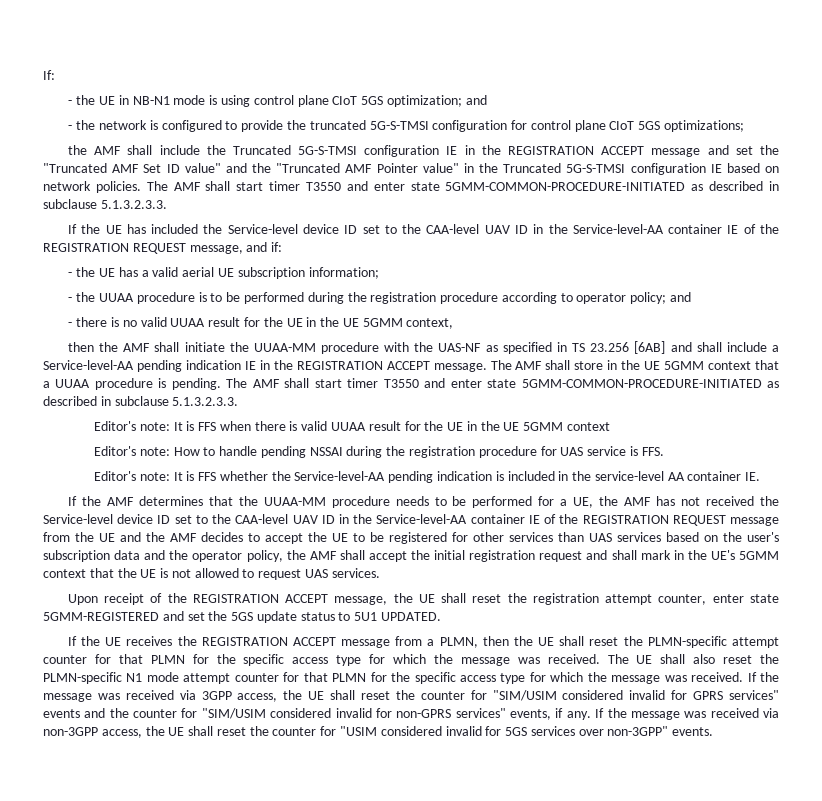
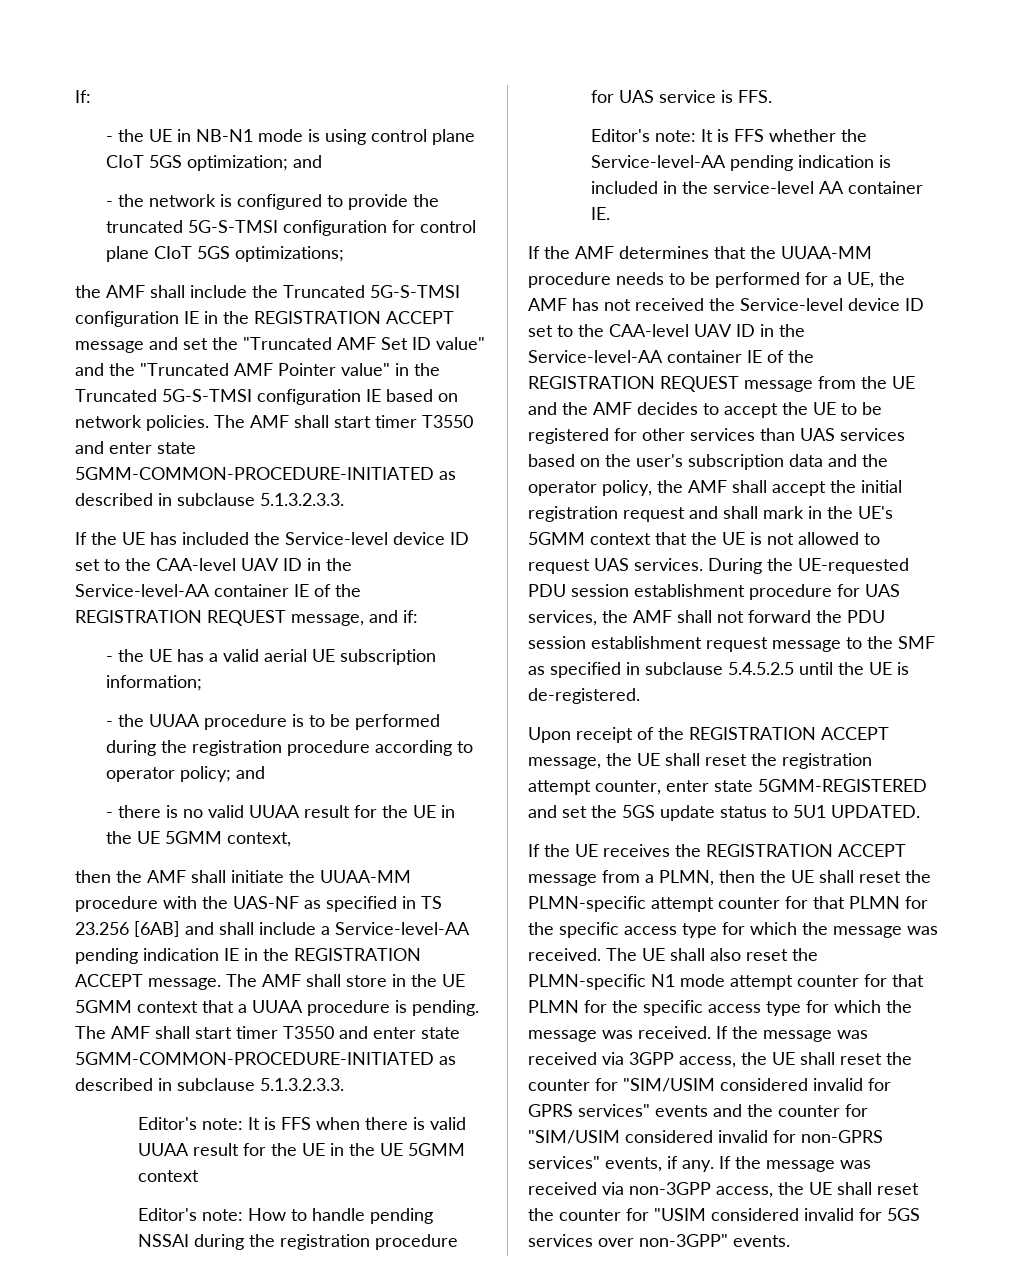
(380, 573) none -> [708,558,909,574] [528,584,900,600] [528,610,885,626] [528,636,935,652] [528,662,909,678] [528,688,640,704] During the UE-requested PDU session establishment procedure for UAS services, the AMF shall not forward the PDU session establishment request message to the SMF as specified in subclause 5.4.5.2.5 until the UE is de-registered.

